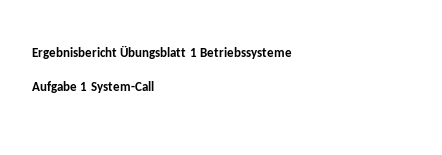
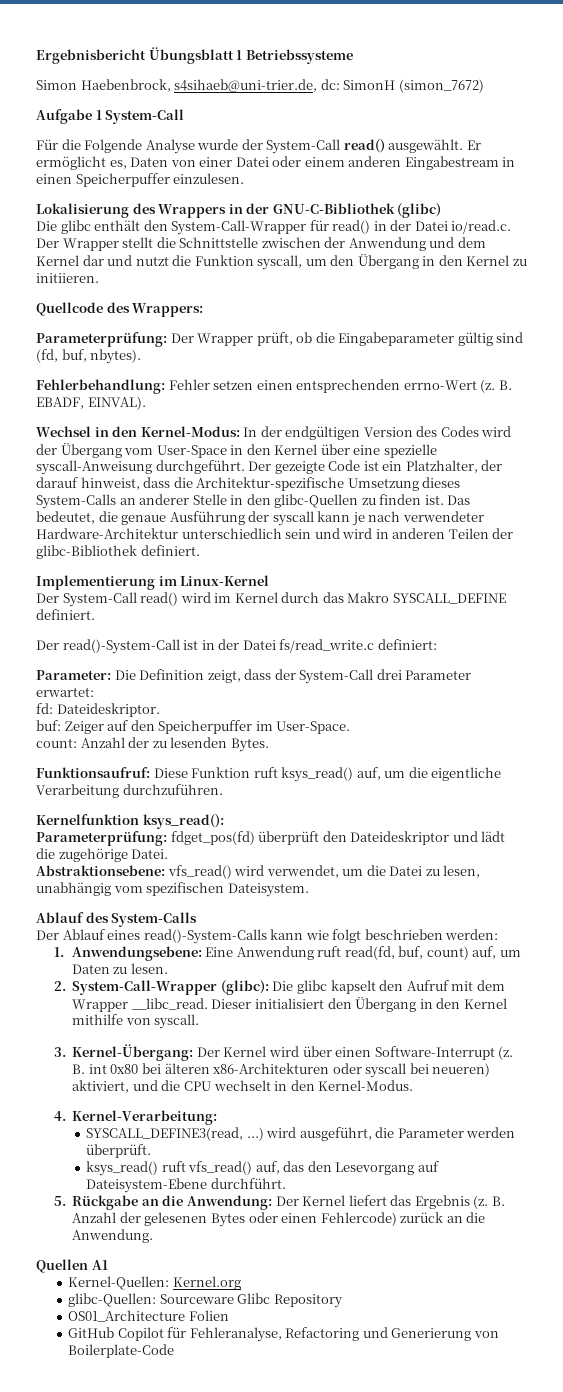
[32,81,154,93] Aufgabe 1 System-Call -> [36,79,484,93] [36,109,185,124] [36,139,481,154] [36,156,516,170] [36,173,245,187] [36,203,442,218] [36,220,512,235] [36,237,486,251] [36,254,527,270] [36,273,99,283] [36,302,204,317] [36,332,524,347] [36,349,142,364] [36,379,512,394] [36,396,146,410] [36,426,512,440] [36,443,437,458] [36,460,503,475] [36,477,461,491] [36,494,471,509] [36,511,484,526] [36,528,514,539] [36,545,200,559] [36,575,270,590] [36,592,506,607] [36,609,95,620] [36,639,437,654] [36,669,472,684] [36,687,94,697] [36,703,160,717] [36,720,351,734] [36,737,269,752] [36,767,502,782] [36,784,223,798] [36,814,224,829] [36,831,506,846] [36,848,169,862] [36,865,481,879] [36,882,309,897] [36,912,198,927] [36,929,499,944] [53,946,521,961] [71,963,168,974] [53,980,505,995] [72,997,507,1012] [72,1014,200,1029] [53,1044,514,1061] [72,1063,491,1078] [72,1080,414,1093] [53,1110,218,1125] [86,1127,516,1141] [86,1144,152,1158] [86,1161,439,1176] [86,1178,286,1193] [53,1195,505,1210] [72,1212,486,1227] [72,1229,154,1243] [36,1259,108,1273] [68,1276,241,1290] [68,1293,343,1308] [68,1310,229,1322] [68,1327,499,1342] [68,1344,175,1358] Simon Haebenbrock, s4sihaeb@uni-trier.de, dc: SimonH (simon_7672) // Aufgabe 1 System-Call // Für die Folgende Analyse wurde der System-Call read() ausgewählt. Er ermöglicht es, Daten von einer Datei oder einem anderen Eingabestream in einen Speicherpuffer einzulesen. // Lokalisierung des Wrappers in der GNU-C-Bibliothek (glibc) // Die glibc enthält den System-Call-Wrapper für read() in der Datei io/read.c. Der Wrapper stellt die Schnittstelle zwischen der Anwendung und dem Kernel dar und nutzt die Funktion syscall, um den Übergang in den Kernel zu initiieren. // Quellcode des Wrappers: // Parameterprüfung: Der Wrapper prüft, ob die Eingabeparameter gültig sind (fd, buf, nbytes). // Fehlerbehandlung: Fehler setzen einen entsprechenden errno-Wert (z. B. EBADF, EINVAL). // Wechsel in den Kernel-Modus: In der endgültigen Version des Codes wird der Übergang vom User-Space in den Kernel über eine spezielle syscall-Anweisung durchgeführt. Der gezeigte Code ist ein Platzhalter, der darauf hinweist, dass die Architektur-spezifische Umsetzung dieses System-Calls an anderer Stelle in den glibc-Quellen zu finden ist. Das bedeutet, die genaue Ausführung der syscall kann je nach verwendeter Hardware-Architektur unterschiedlich sein und wird in anderen Teilen der glibc-Bibliothek definiert. // Implementierung im Linux-Kernel // Der System-Call read() wird im Kernel durch das Makro SYSCALL_DEFINE definiert. // Der read()-System-Call ist in der Datei fs/read_write.c definiert: // Parameter: Die Definition zeigt, dass der System-Call drei Parameter erwartet: // fd: Dateideskriptor. // buf: Zeiger auf den Speicherpuffer im User-Space. // count: Anzahl der zu lesenden Bytes. // Funktionsaufruf: Diese Funktion ruft ksys_read() auf, um die eigentliche Verarbeitung durchzuführen. // Kernelfunktion ksys_read(): // Parameterprüfung: fdget_pos(fd) überprüft den Dateideskriptor und lädt die zugehörige Datei. // Abstraktionsebene: vfs_read() wird verwendet, um die Datei zu lesen, unabhängig vom spezifischen Dateisystem. // Ablauf des System-Calls // Der Ablauf eines read()-System-Calls kann wie folgt beschrieben werden: // 1. Anwendungsebene: Eine Anwendung ruft read(fd, buf, count) auf, um Daten zu lesen. // 2. System-Call-Wrapper (glibc): Die glibc kapselt den Aufruf mit dem Wrapper __libc_read. Dieser initialisiert den Übergang in den Kernel mithilfe von syscall. // 3. Kernel-Übergang: Der Kernel wird über einen Software-Interrupt (z. B. int 0x80 bei älteren x86-Architekturen oder syscall bei neueren) aktiviert, und die CPU wechselt in den Kernel-Modus. // 4. Kernel-Verarbeitung: // SYSCALL_DEFINE3(read, ...) wird ausgeführt, die Parameter werden überprüft. // ksys_read() ruft vfs_read() auf, das den Lesevorgang auf Dateisystem-Ebene durchführt. // 5. Rückgabe an die Anwendung: Der Kernel liefert das Ergebnis (z. B. Anzahl der gelesenen Bytes oder einen Fehlercode) zurück an die Anwendung. // Quellen A1 // Kernel-Quellen: Kernel.org // glibc-Quellen: Sourceware Glibc Repository // OS01_Architecture Folien // GitHub Copilot für Fehleranalyse, Refactoring und Generierung von Boilerplate-Code

